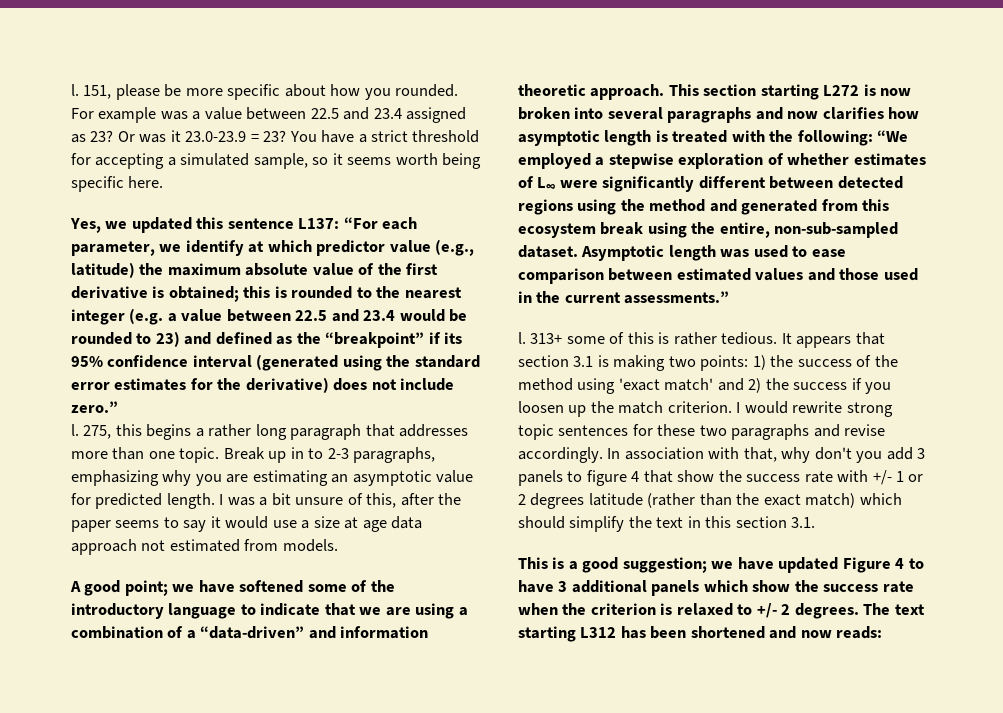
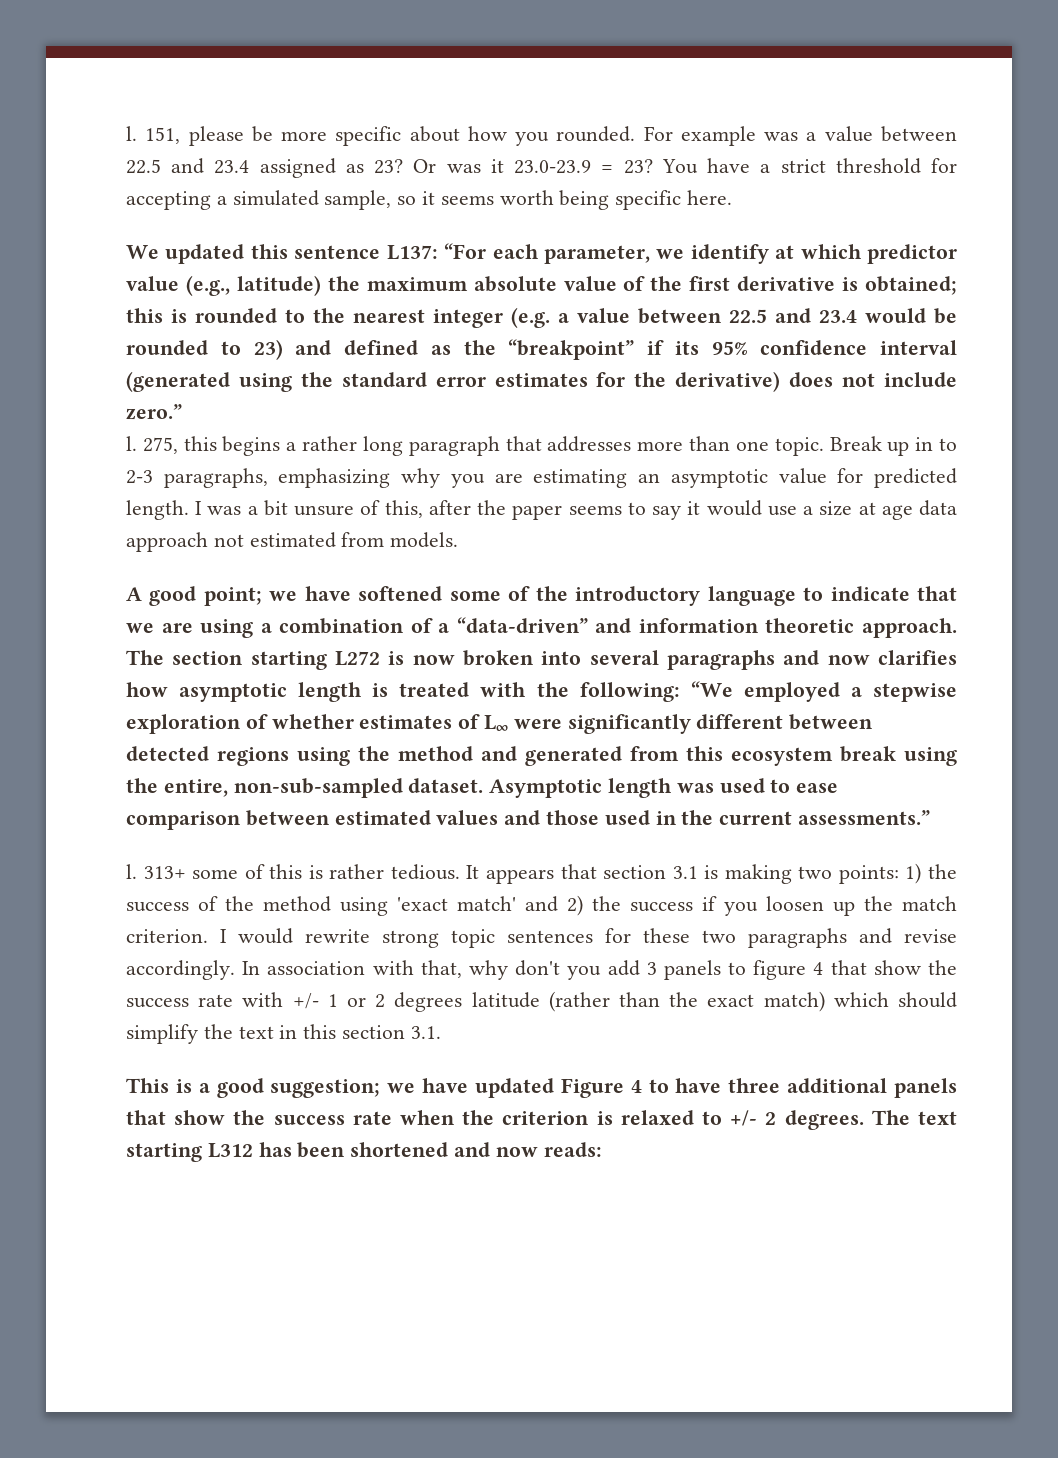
[70,218,128,233] Yes, we -> [126,245,159,259] We
[668,84,699,96] This -> [126,650,164,665] The
[558,581,568,592] 3 -> [728,1078,781,1093] three
[703,580,748,592] which -> [126,1110,166,1125] that

